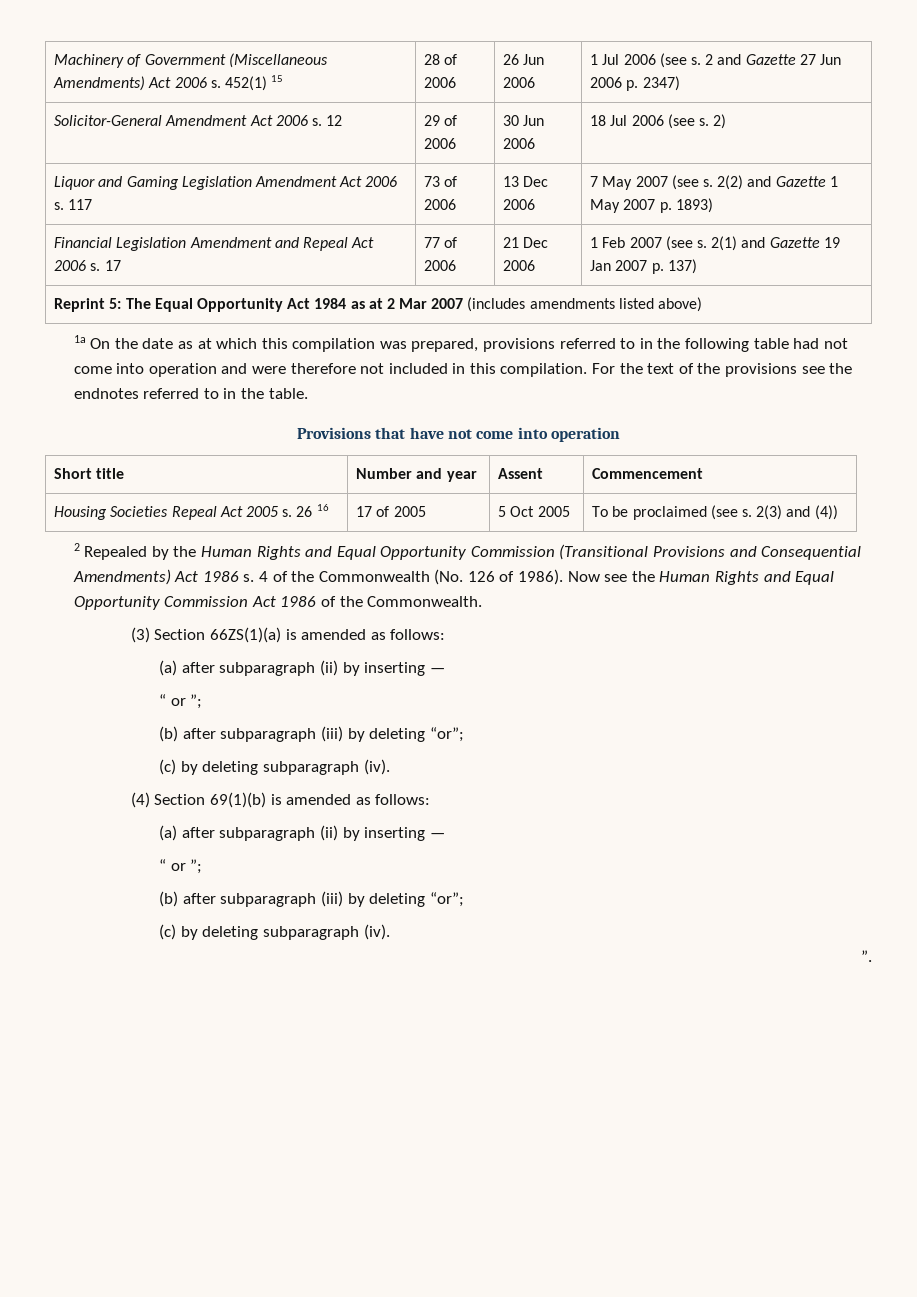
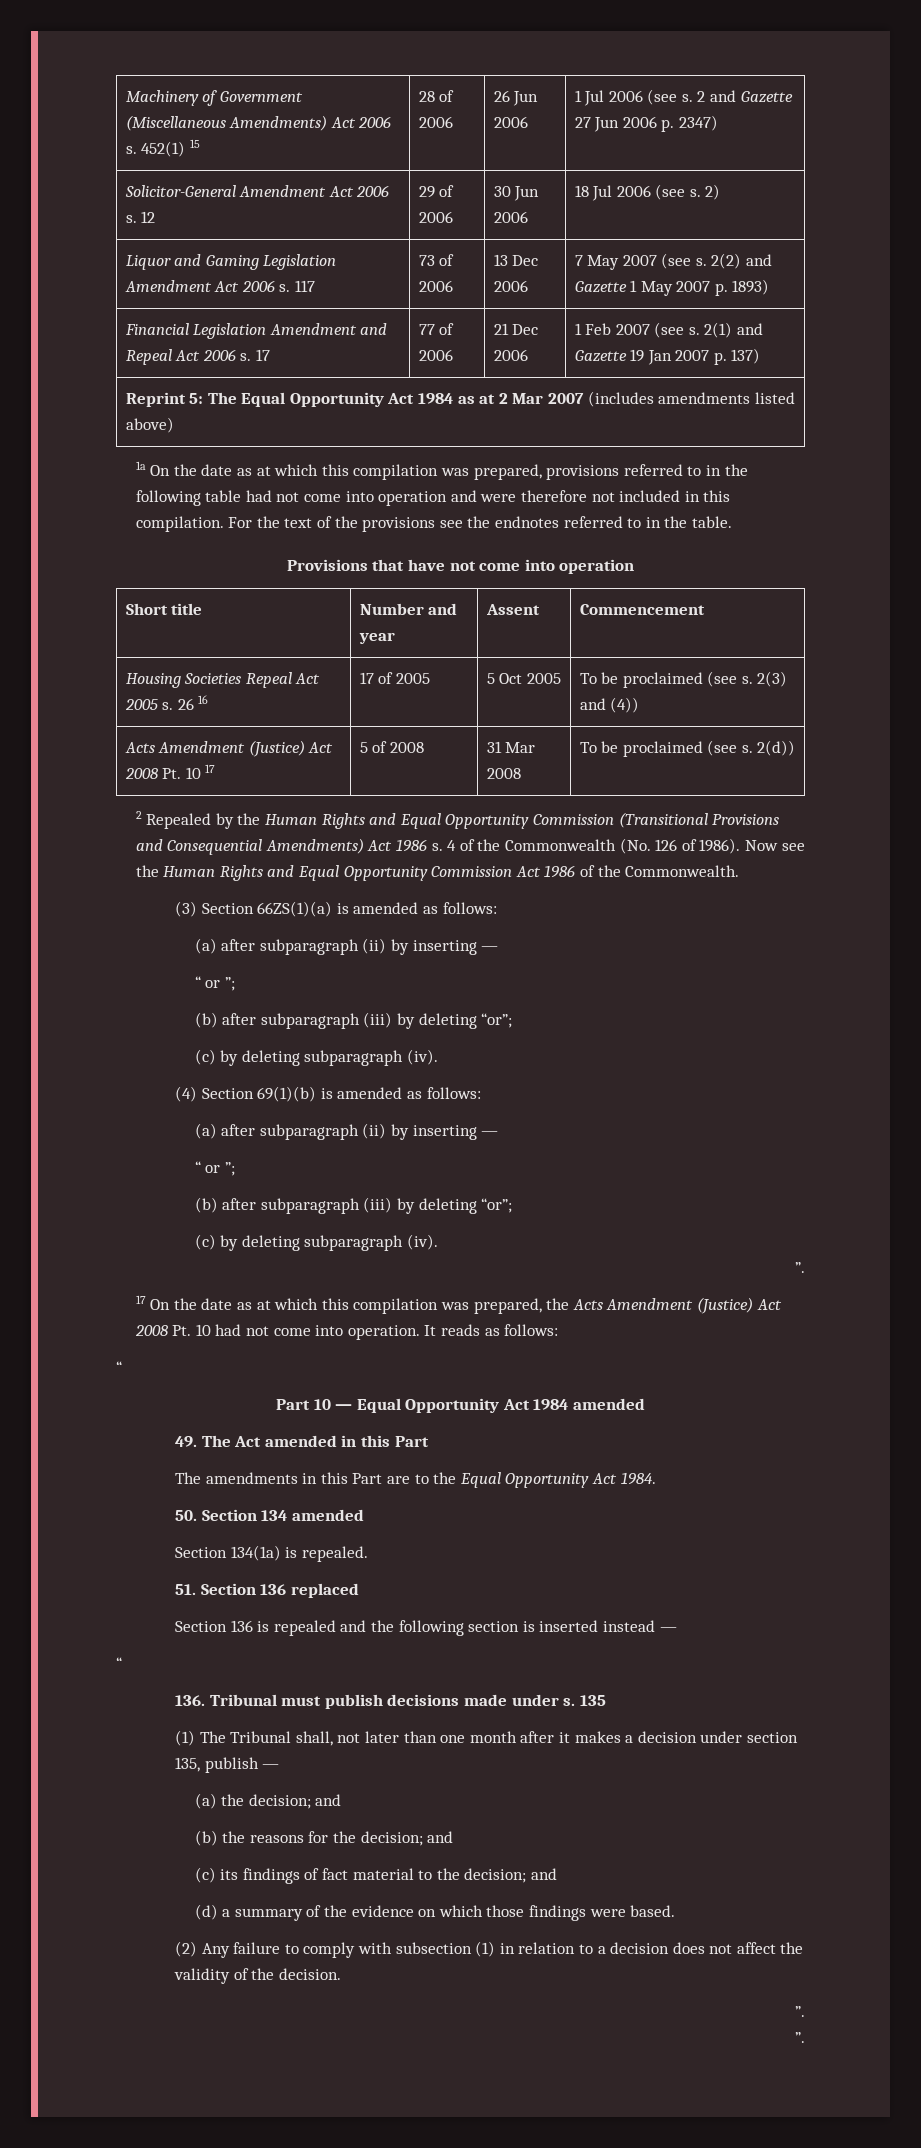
(838, 512) none -> [124,740,334,757] [124,764,216,779] [359,741,424,753] [486,741,536,753] [486,768,521,779] [579,740,796,757] // Acts Amendment (Justice) Act 2008 Pt. 10 17 | 5 of 2008 | 31 Mar 2008 | To be proclaimed (see s. 2(d))
(872, 956) none -> [135,1295,782,1314] [134,1324,559,1340] [116,1361,122,1373] [275,1398,646,1413] [175,1435,429,1447] [175,1472,656,1488] [175,1509,364,1521] [175,1545,368,1562] [175,1583,359,1598] [175,1620,677,1636] [116,1657,122,1669] [175,1694,606,1709] [175,1730,798,1746] [175,1757,280,1773] [194,1793,342,1809] [194,1830,454,1846] [194,1867,557,1884] [194,1904,676,1921] [175,1941,804,1958] [174,1968,341,1984] [795,2006,805,2017] [795,2032,805,2043] // 17 On the date as at which this compilation was prepared, the Acts Amendment (Justice) Act 2008 Pt. 10 had not come into operation. It reads as follows: // “ // Part 10 — Equal Opportunity Act 1984 amended // 49. The Act amended in this Part // The amendments in this Part are to the Equal Opportunity Act 1984. // 50. Section 134 amended // Section 134(1a) is repealed. // 51. Section 136 replaced // Section 136 is repealed and the following section is inserted instead — // “ // 136. Tribunal must publish decisions made under s. 135 // (1) The Tribunal shall, not later than one month after it makes a decision under section 135, publish — // (a) the decision; and // (b) the reasons for the decision; and // (c) its findings of fact material to the decision; and // (d) a summary of the evidence on which those findings were based. // (2) Any failure to comply with subsection (1) in relation to a decision does not affect the validity of the decision. // ”. // ”.

